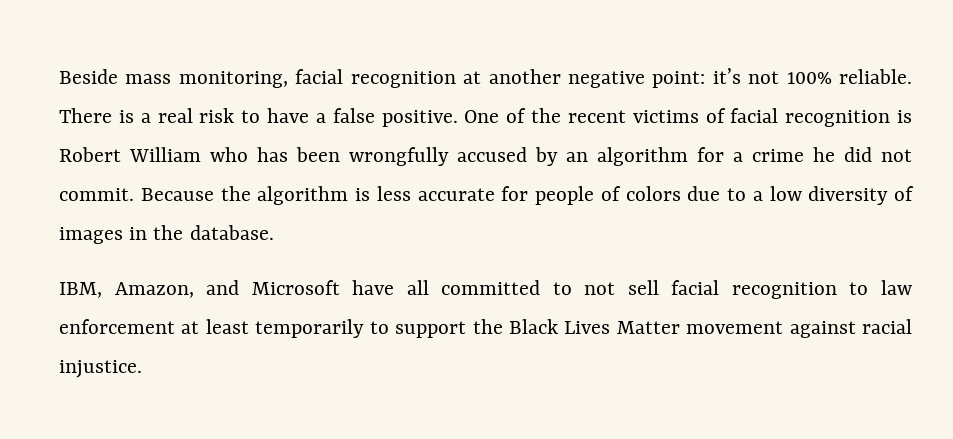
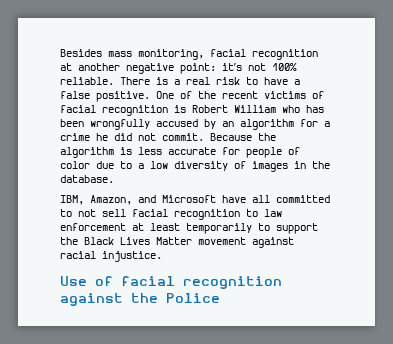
[59,69,118,84] Beside -> [60,49,102,57] Besides
[625,186,681,201] colors -> [60,161,90,169] color
(142, 369) none -> [60,276,282,289] [60,293,220,306] // Use of facial recognition against the Police

